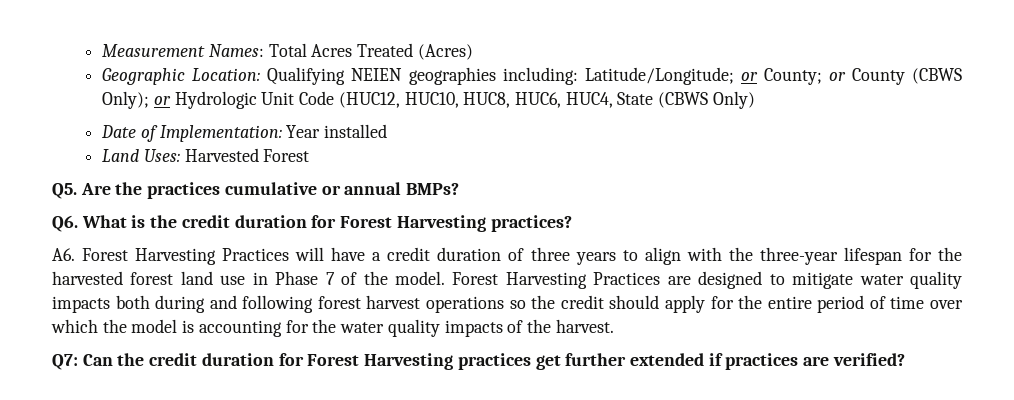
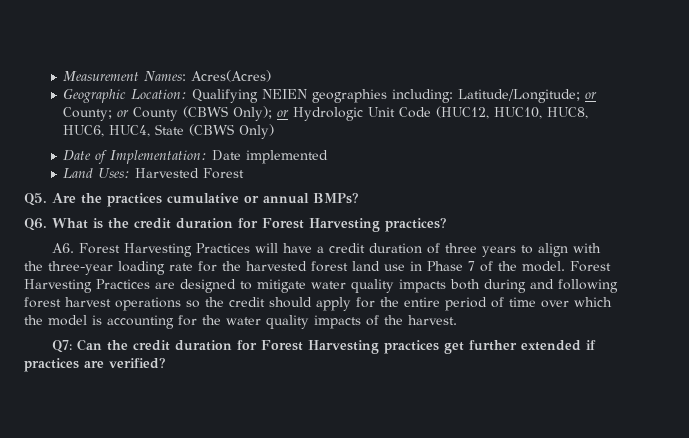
[268,43,473,60] Total Acres Treated (Acres) -> [191,70,272,82] Acres(Acres)
[286,124,388,138] Year installed -> [212,150,329,164] Date implemented
[843,247,902,265] lifespan -> [118,261,193,275] loading rate

